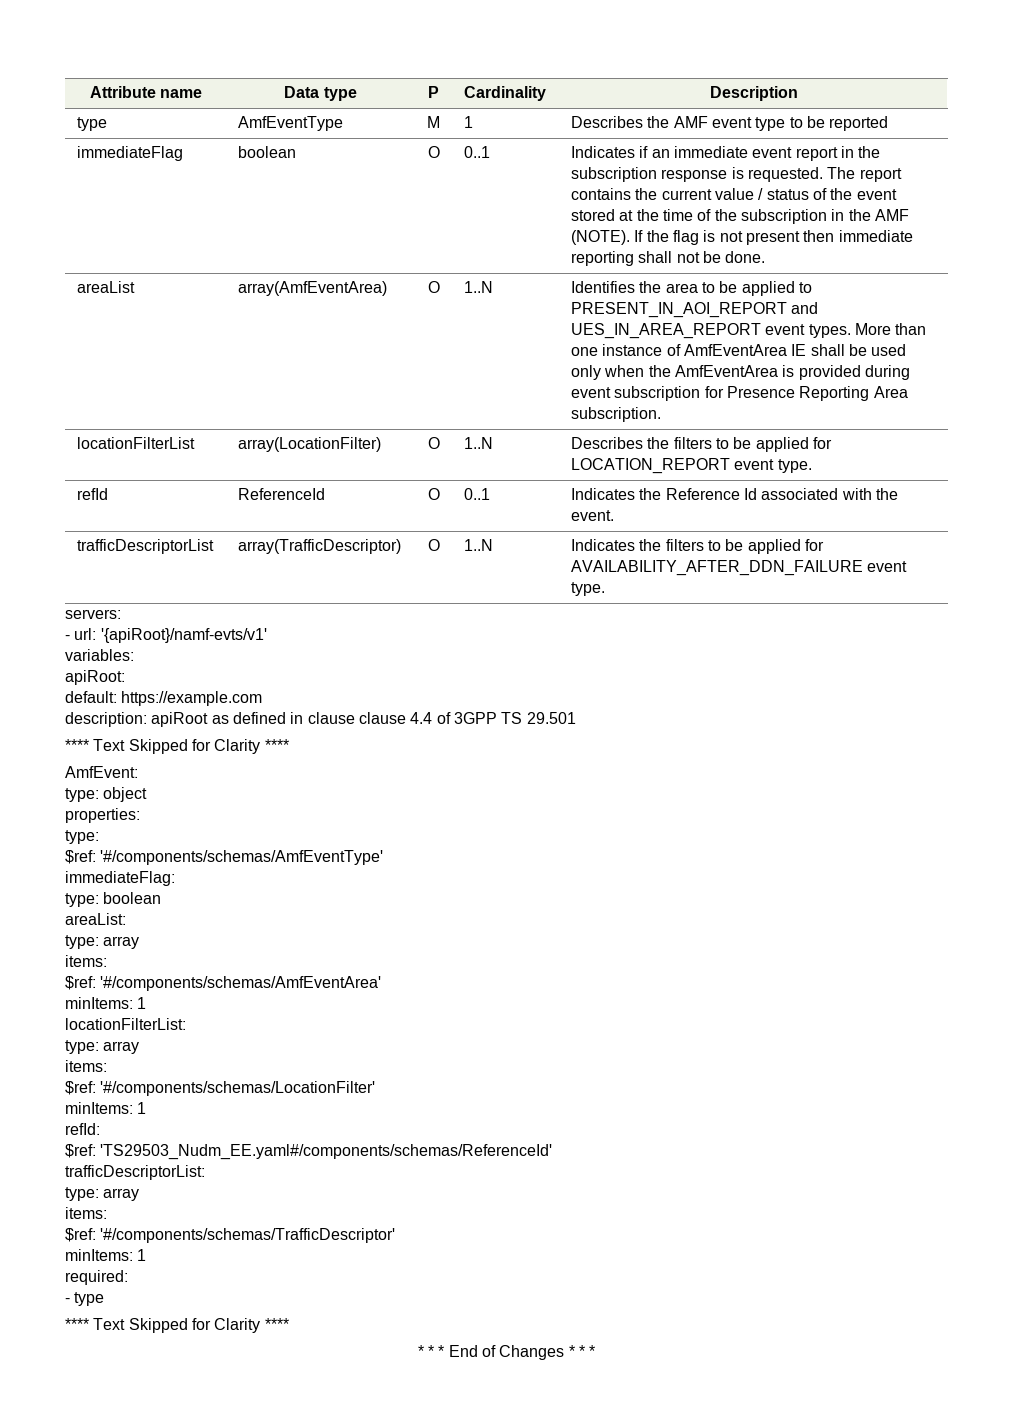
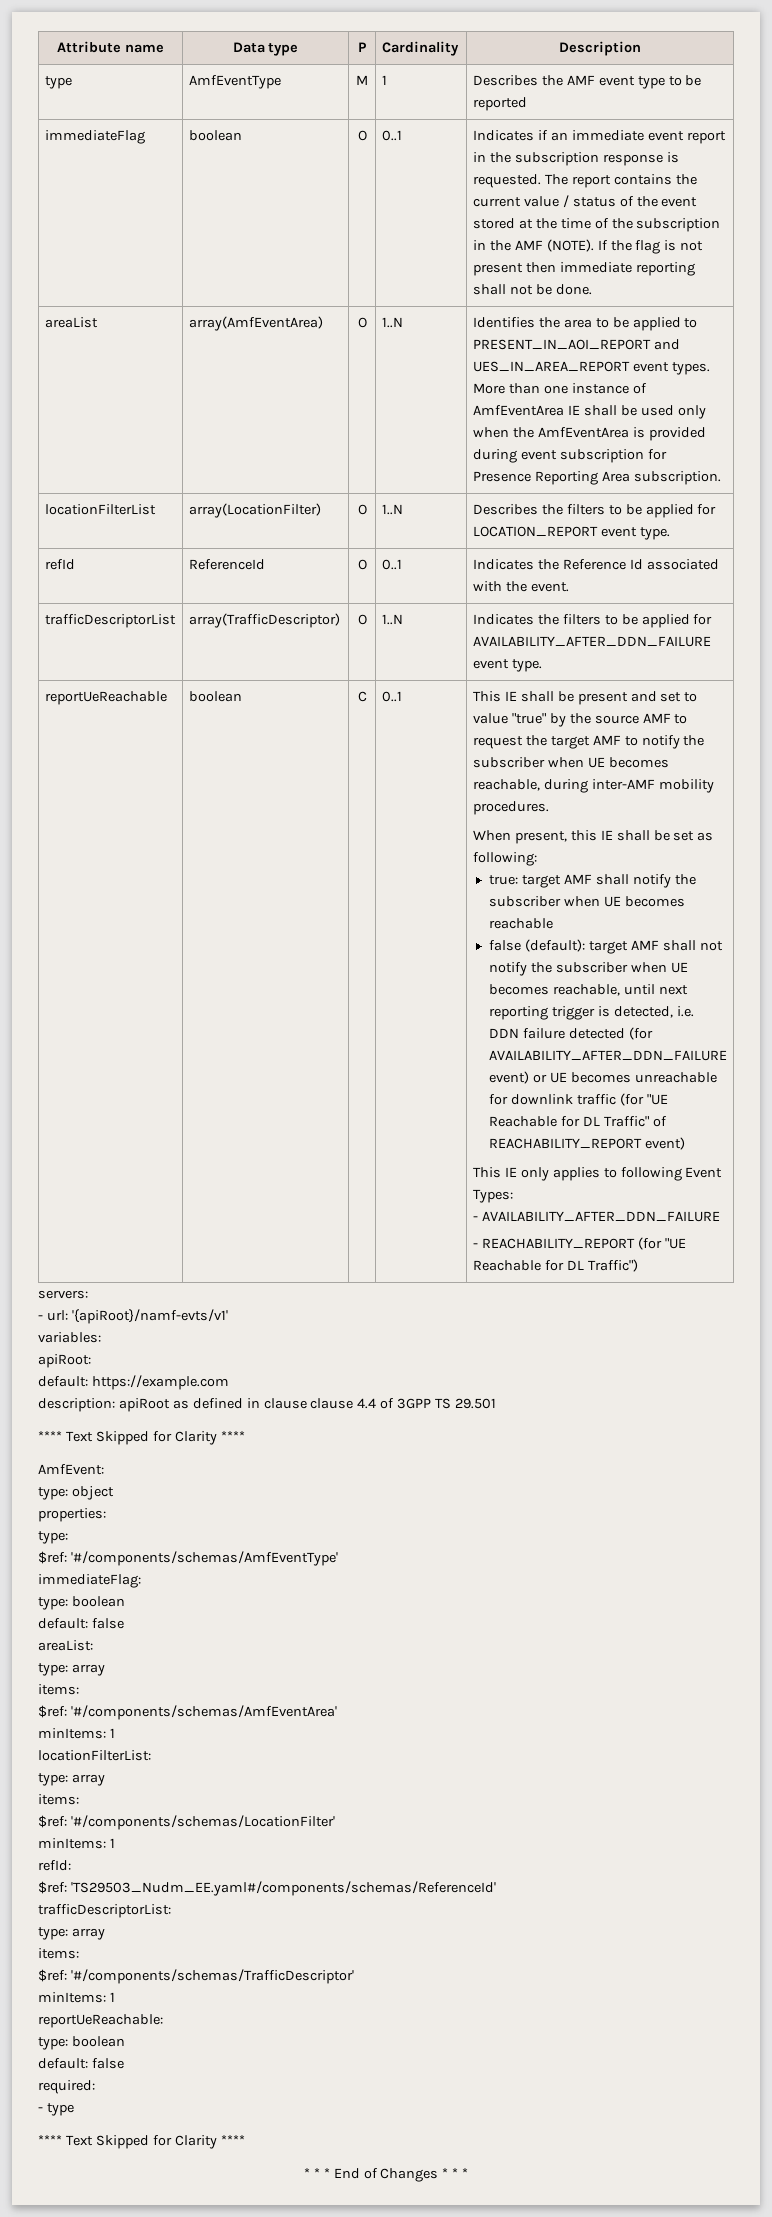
(606, 589) none -> [44,691,167,705] [188,691,242,702] [357,691,367,702] [381,691,402,702] [472,691,698,705] [472,713,688,727] [472,735,705,749] [472,757,669,768] [472,779,714,793] [472,801,549,815] [472,830,714,844] [472,852,537,866] [488,874,696,888] [488,896,685,907] [488,918,553,929] [488,939,723,954] [488,962,688,976] [488,984,688,996] [488,1006,694,1020] [488,1027,653,1040] [488,1050,727,1061] [488,1071,717,1084] [488,1093,668,1106] [488,1116,667,1127] [488,1137,685,1150] [472,1167,723,1181] [472,1189,513,1203] [472,1211,720,1222] [472,1237,686,1250] [472,1259,638,1272] // reportUeReachable | boolean | C | 0..1 | This IE shall be present and set to value "true" by the source AMF to request the target AMF to notify the subscriber when UE becomes reachable, during inter-AMF mobility procedures. // When present, this IE shall be set as following: // true: target AMF shall notify the subscriber when UE becomes reachable // false (default): target AMF shall not notify the subscriber when UE becomes reachable, until next reporting trigger is detected, i.e. DDN failure detected (for AVAILABILITY_AFTER_DDN_FAILURE event) or UE becomes unreachable for downlink traffic (for "UE Reachable for DL Traffic" of REACHABILITY_REPORT event) // This IE only applies to following Event Types: // - AVAILABILITY_AFTER_DDN_FAILURE // - REACHABILITY_REPORT (for "UE Reachable for DL Traffic")
(162, 898) none -> [38,1618,124,1629] // default: false
(147, 1255) none -> [38,2014,163,2028] [38,2036,125,2050] [38,2058,124,2069] // reportUeReachable: // type: boolean // default: false

